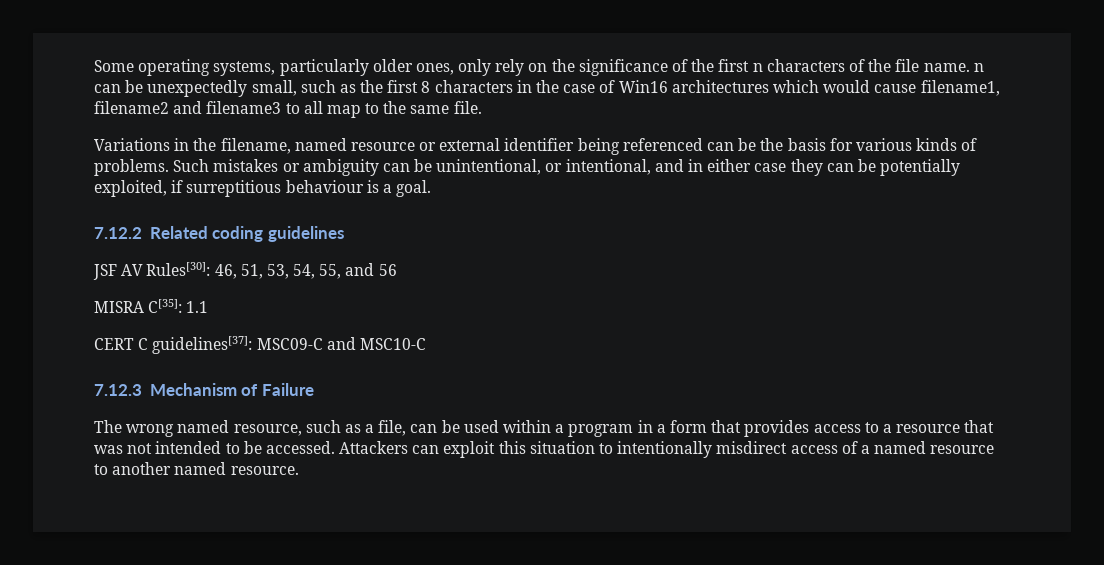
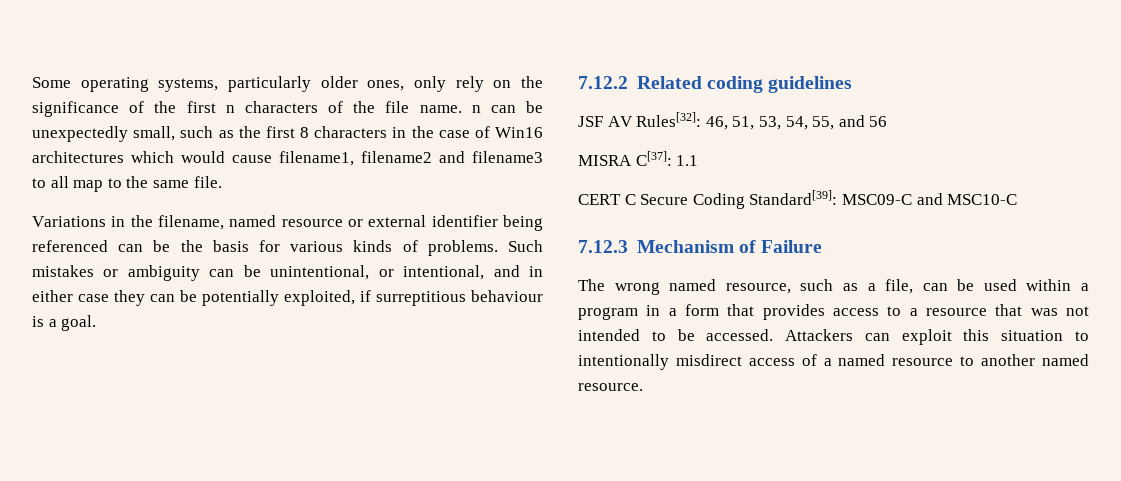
[146,262,211,276] Rules[30]: -> [636,112,702,127] Rules[32]:
[148,299,183,313] C[35]: -> [635,151,672,166] C[37]:
[152,336,253,354] guidelines[37]: -> [640,190,838,209] Secure Coding Standard[39]:

